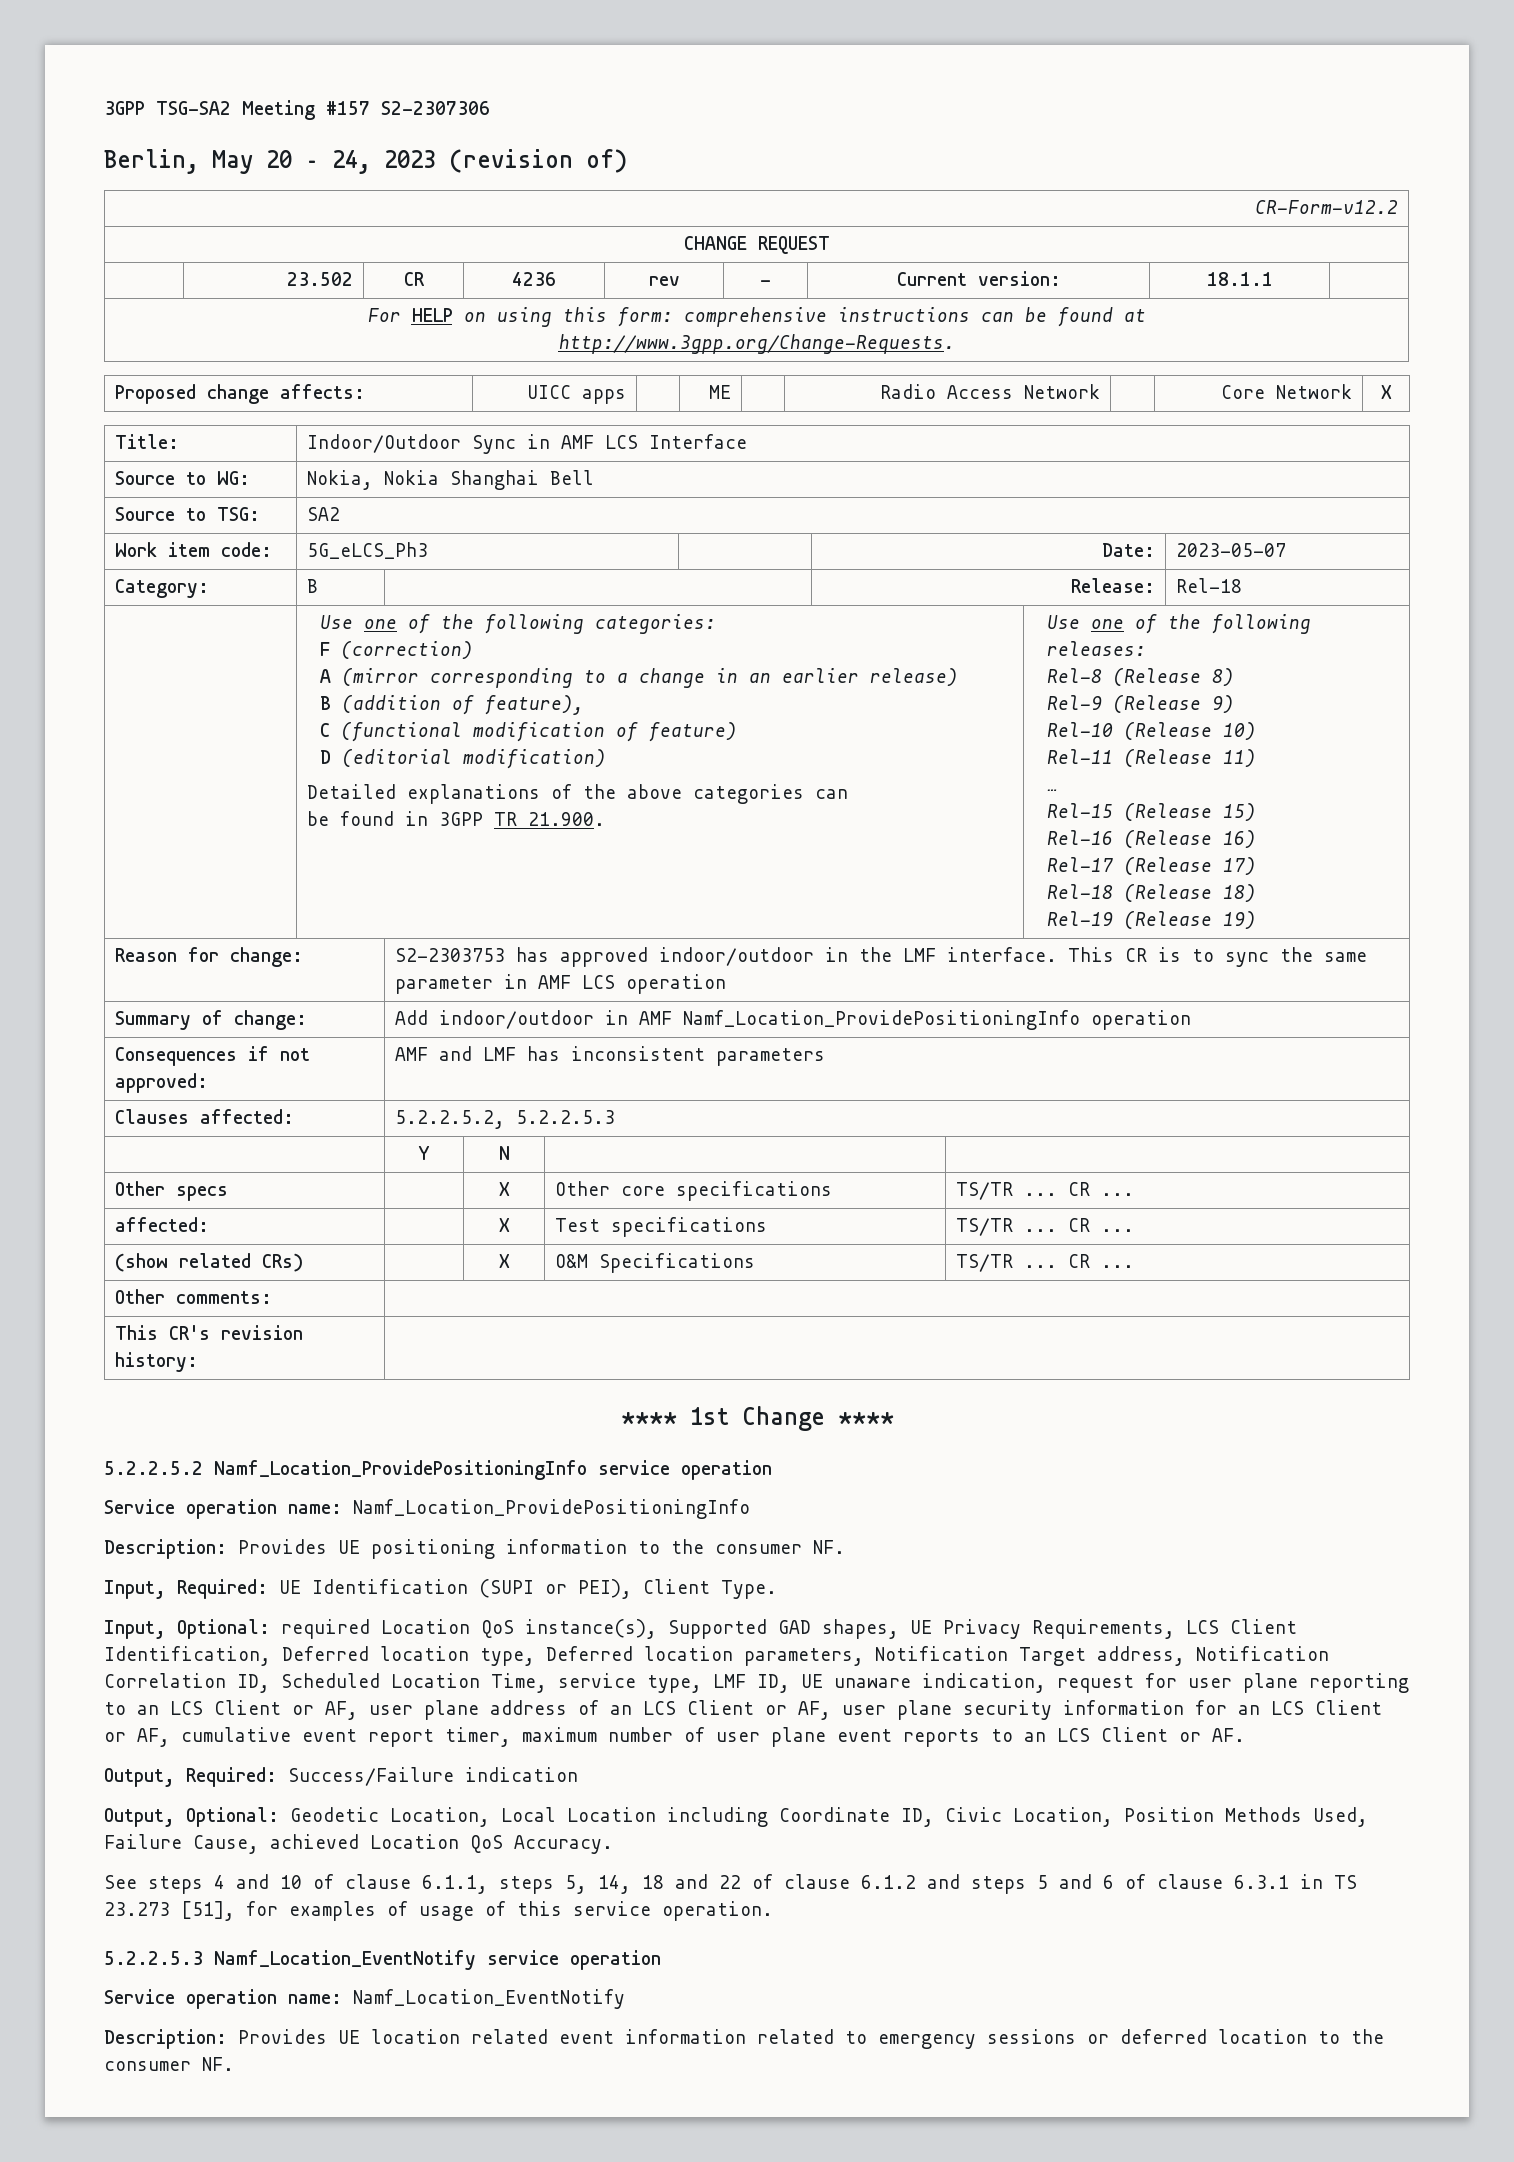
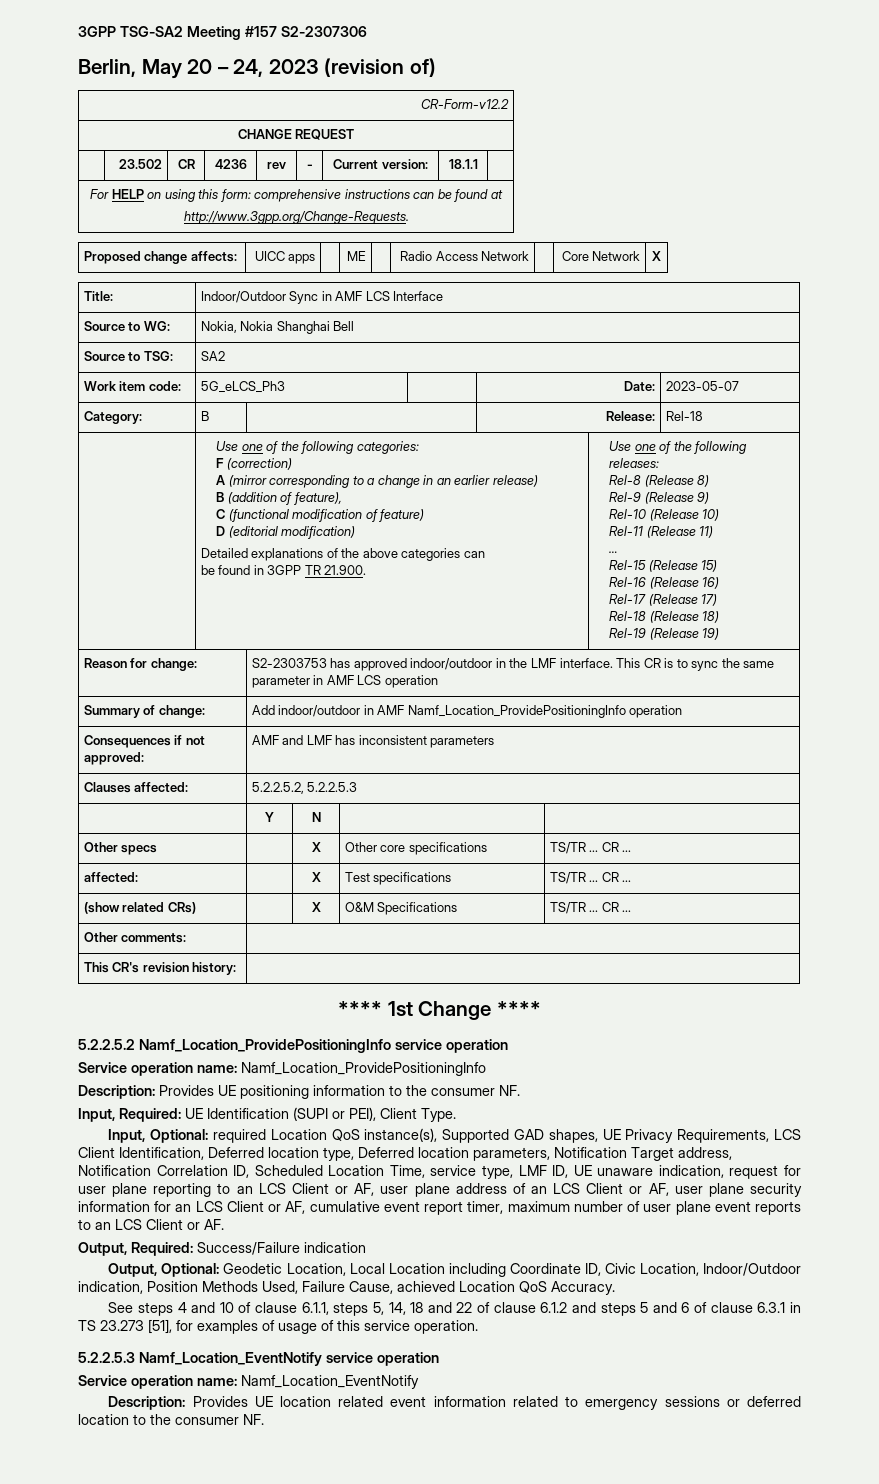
(1113, 1817) none -> [702,1263,801,1276] [78,1281,143,1294] Indoor/Outdoor indication,

